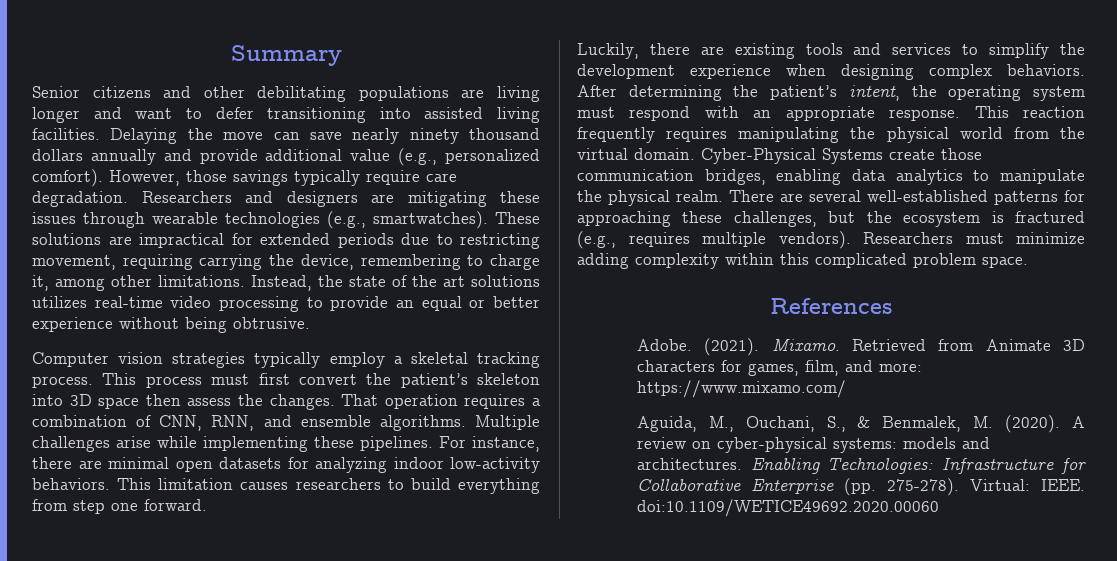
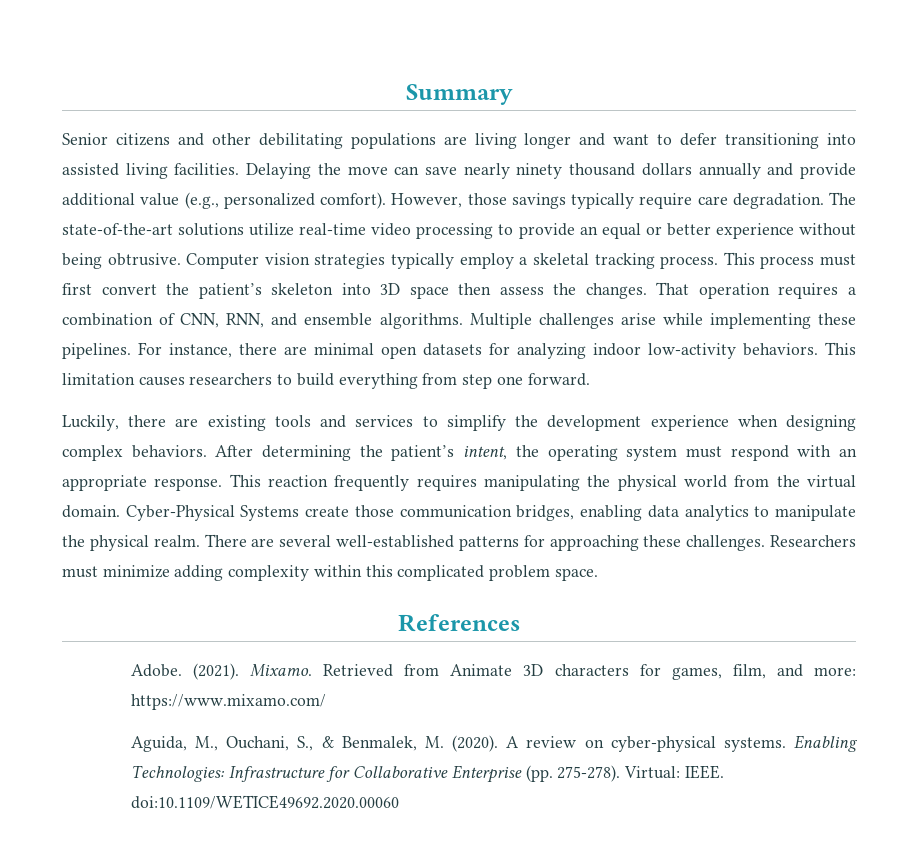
[141,191,540,207] [32,211,540,229] [32,233,540,249] [32,254,540,270] [32,275,540,291] [32,296,87,308] Researchers and designers are mitigating these issues through wearable technologies (e.g., smartwatches). These solutions are impractical for extended periods due to restricting movement, requiring carrying the device, remembering to charge it, among other limitations. Instead, the state of the art solutions utilizes -> [829,192,856,205] [62,223,295,236] The state-of-the-art solutions utilize
(310, 323) // -> (181, 259) none
[733,211,1085,227] [577,231,851,249] challenges, but the ecosystem is fractured (e.g., requires multiple vendors). -> [686,535,766,551] challenges.
[832,437,990,453] [636,458,742,470] systems: models and architectures. -> [723,737,786,752] systems.

